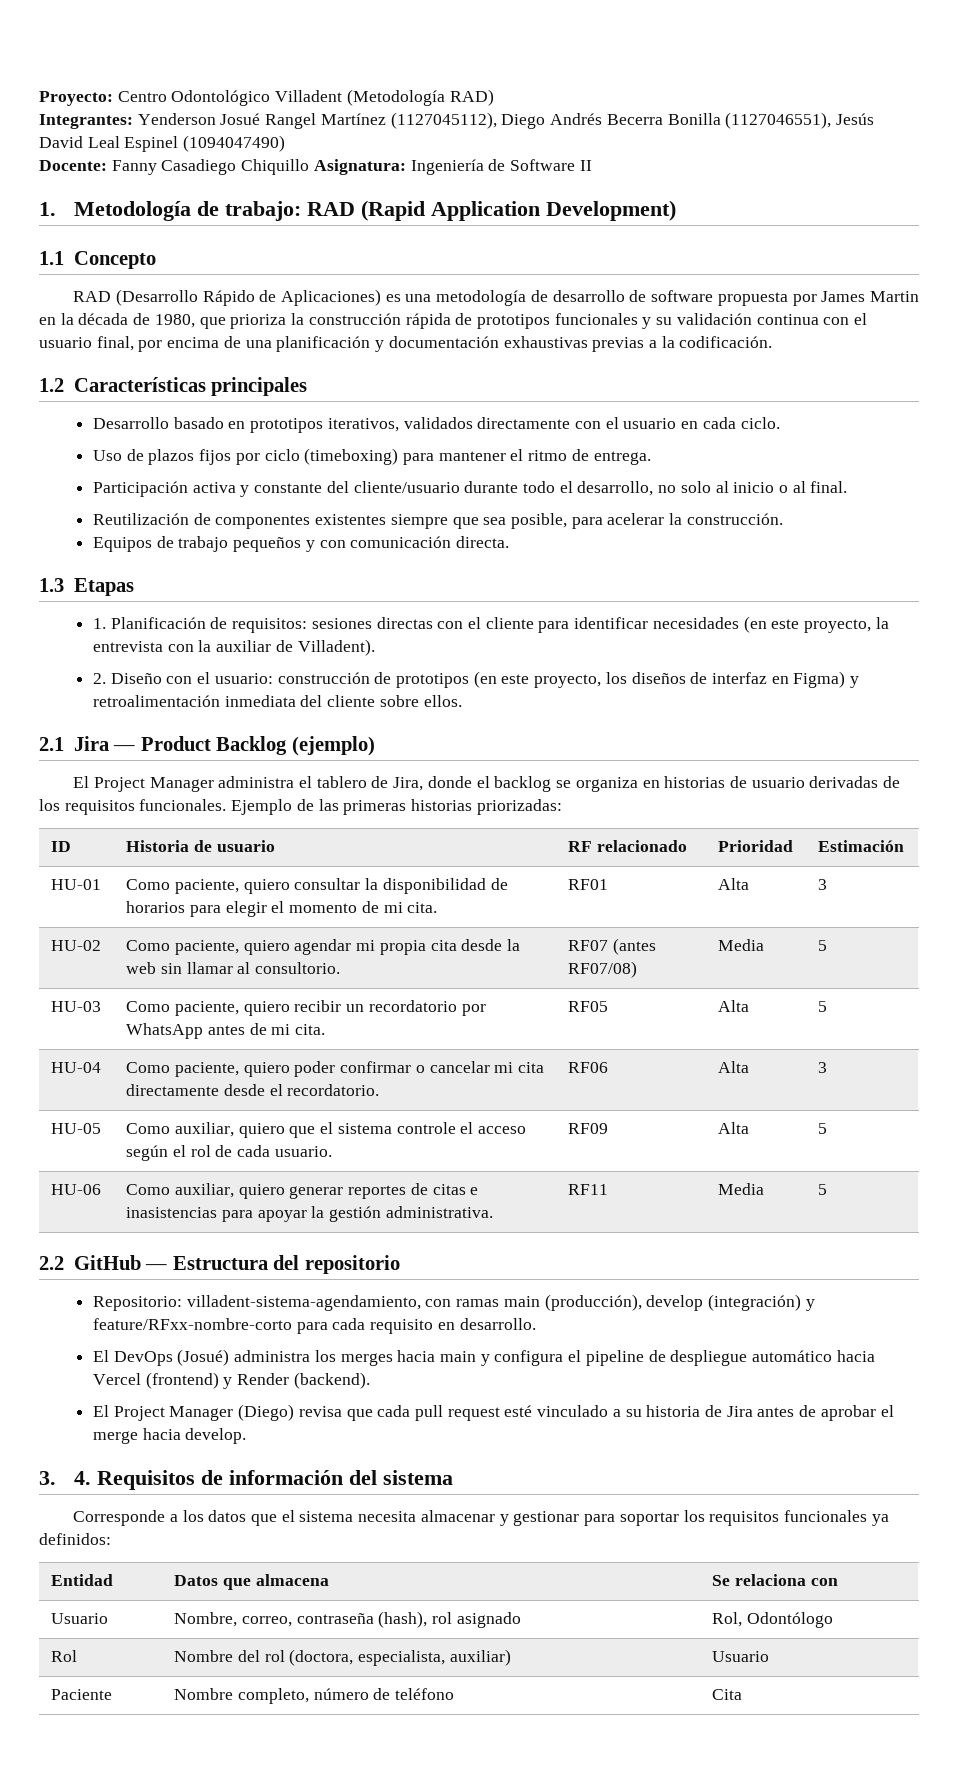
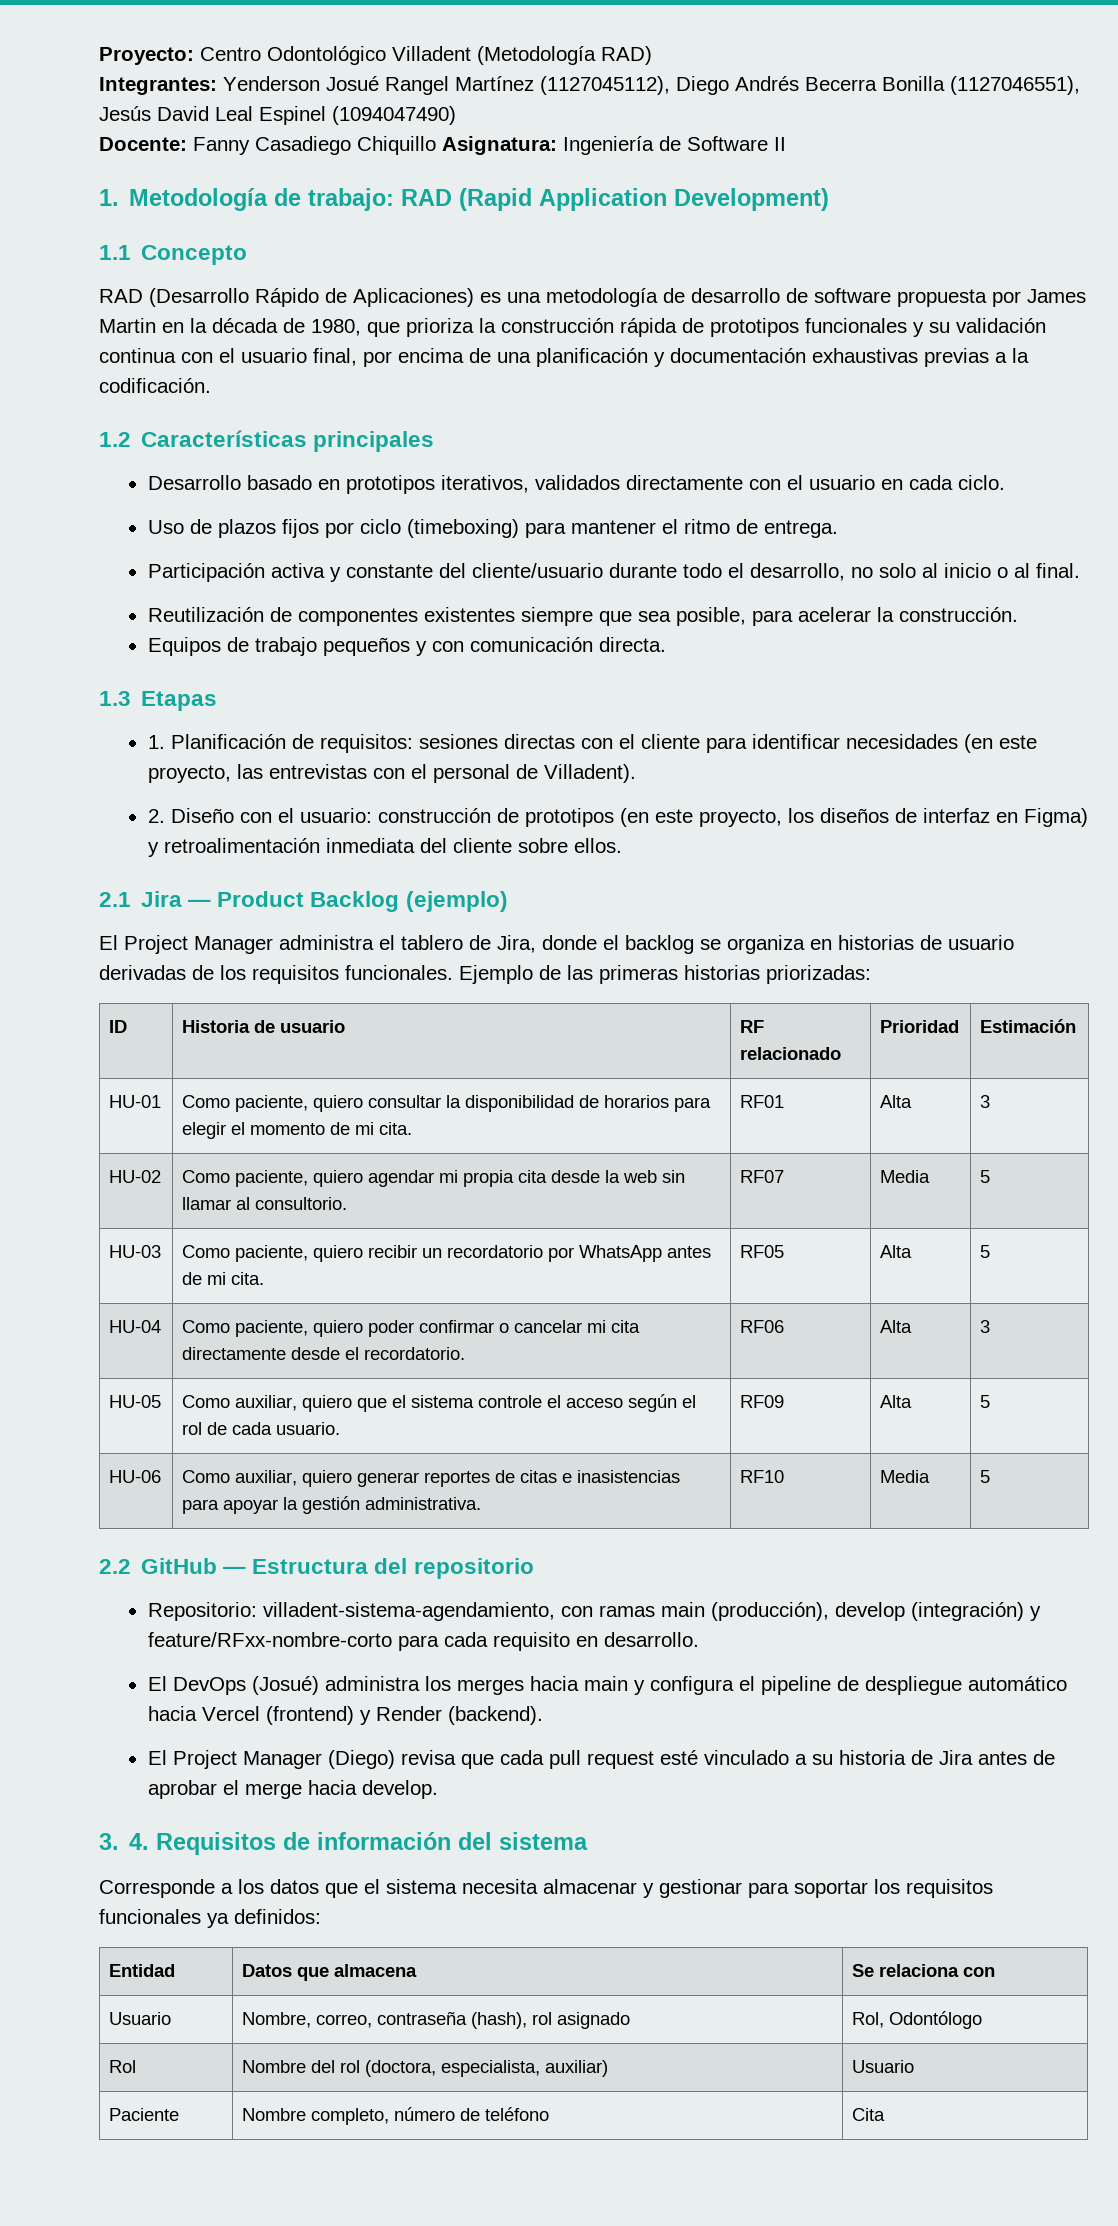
[875,617,889,629] [92,640,272,652] la entrevista con la auxiliar -> [236,764,510,783] las entrevistas con el personal
[612,938,656,955] [568,961,638,978] (antes RF07/08) -> (785, 1176) none
[568,1184,609,1195] RF11 -> [740,1470,785,1483] RF10

